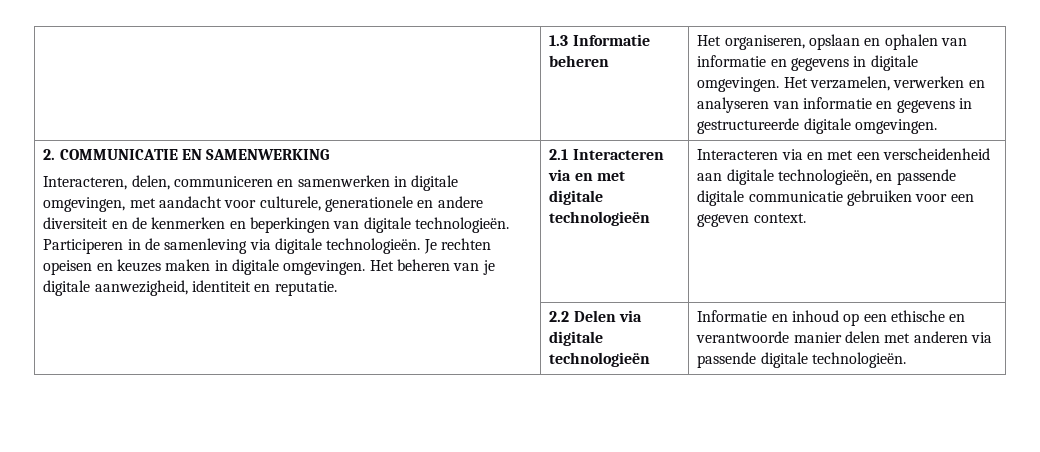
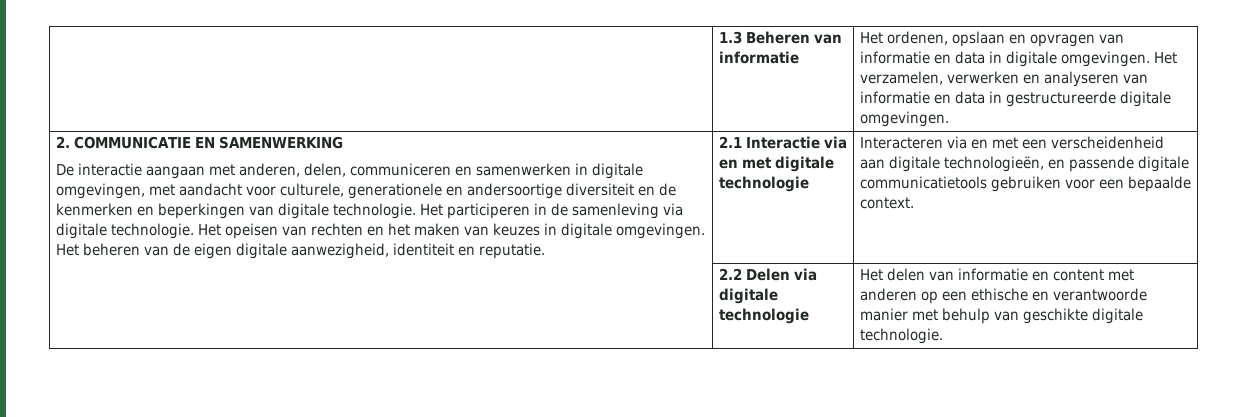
[572,34,650,46] [549,55,610,67] [697,35,805,50] Informatie beheren | Het organiseren, -> [745,31,842,44] [718,51,799,64] [859,31,948,45] Beheren van informatie | Het ordenen,
[884,34,967,50] [697,55,849,71] ophalen van informatie en gegevens -> [1029,34,1124,47] [859,51,985,64] opvragen van informatie en data
[896,100,955,113] gegevens -> [954,91,985,104] data
[43,176,128,190] Interacteren, -> [55,163,300,179] De interactie aangaan met anderen,
[437,196,483,208] andere -> [466,183,562,199] andersoortige
[414,217,509,233] [43,239,124,254] technologieën. Participeren -> [332,203,530,219] technologie. Het participeren
[326,238,491,254] [43,259,211,275] technologieën. Je rechten opeisen en keuzes maken -> [110,223,540,239] technologie. Het opeisen van rechten en het maken van keuzes
[482,260,495,275] je -> [172,243,232,259] de eigen
[572,149,664,160] Interacteren -> [745,136,820,149] Interactie
[549,211,651,226] technologieën -> [718,176,809,192] technologie
[748,191,843,202] communicatie -> [859,176,987,189] communicatietools
[697,214,750,227] gegeven -> [1127,176,1191,192] bepaalde
[549,352,651,367] [697,310,839,322] technologieën | Informatie en inhoud -> [718,308,809,324] [859,268,1134,281] [859,288,917,301] technologie | Het delen van informatie en content met anderen
[844,331,992,343] [697,352,906,368] delen met anderen via passende digitale technologieën. -> [911,308,1143,324] [859,328,943,344] met behulp van geschikte digitale technologie.

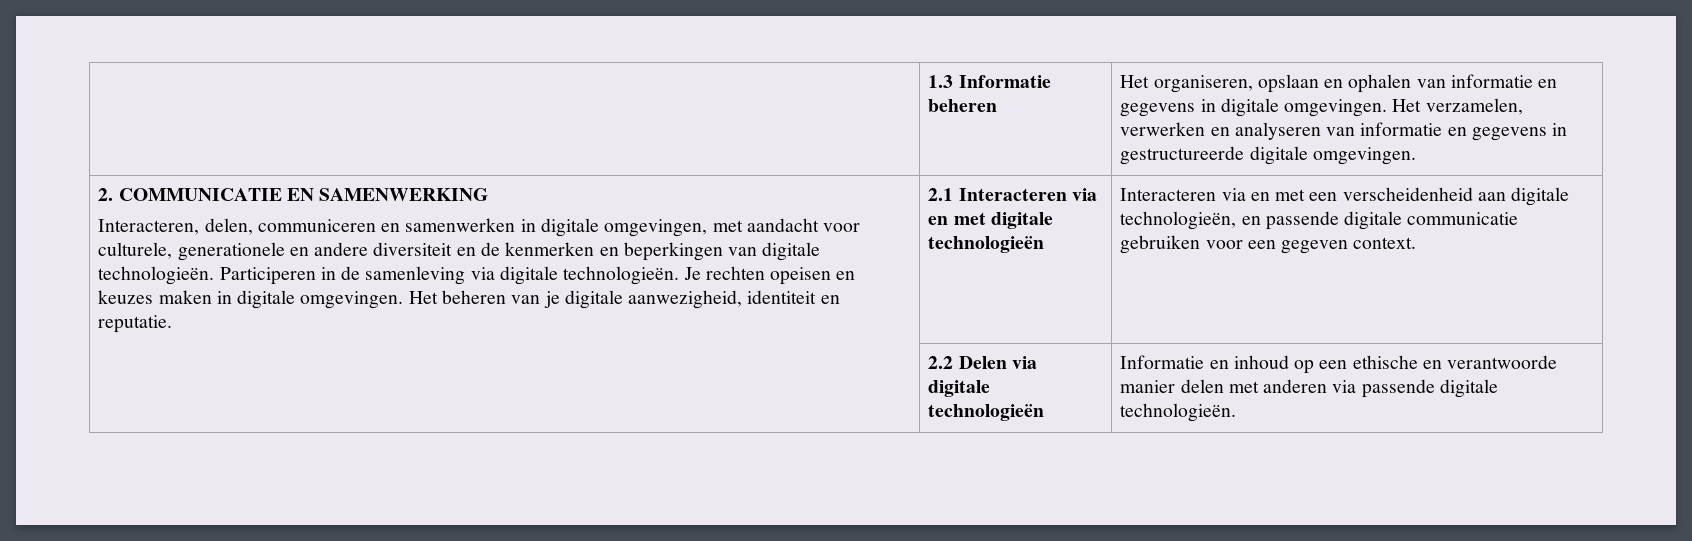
[745,31,842,44] [718,51,799,64] [859,31,948,45] Beheren van informatie | Het ordenen, -> [958,75,1051,88] [928,99,998,112] [1120,75,1253,93] Informatie beheren | Het organiseren,
[1029,34,1124,47] [859,51,985,64] opvragen van informatie en data -> [1348,74,1558,93] [1120,103,1196,117] ophalen van informatie en gegevens
[954,91,985,104] data -> [1471,127,1547,141] gegevens
[55,163,300,179] De interactie aangaan met anderen, -> [98,219,200,235] Interacteren,
[466,183,562,199] andersoortige -> [314,242,369,256] andere
[332,203,530,219] technologie. Het participeren -> [98,266,316,285] technologieën. Participeren
[110,223,540,239] technologie. Het opeisen van rechten en het maken van keuzes -> [563,266,856,285] [98,290,212,304] technologieën. Je rechten opeisen en keuzes maken
[172,243,232,259] de eigen -> [543,291,560,308] je
[745,136,820,149] Interactie -> [958,188,1067,201] Interacteren
[718,176,809,192] technologie -> [928,236,1045,253] technologieën
[859,176,987,189] communicatietools -> [1407,212,1519,225] communicatie
[1127,176,1191,192] bepaalde -> [1281,240,1349,254] gegeven
[718,308,809,324] [859,268,1134,281] [859,288,917,301] technologie | Het delen van informatie en content met anderen -> [928,404,1045,421] [1120,355,1289,369] technologieën | Informatie en inhoud
[911,308,1143,324] [859,328,943,344] met behulp van geschikte digitale technologie. -> [1180,379,1498,398] [1120,403,1237,422] delen met anderen via passende digitale technologieën.

